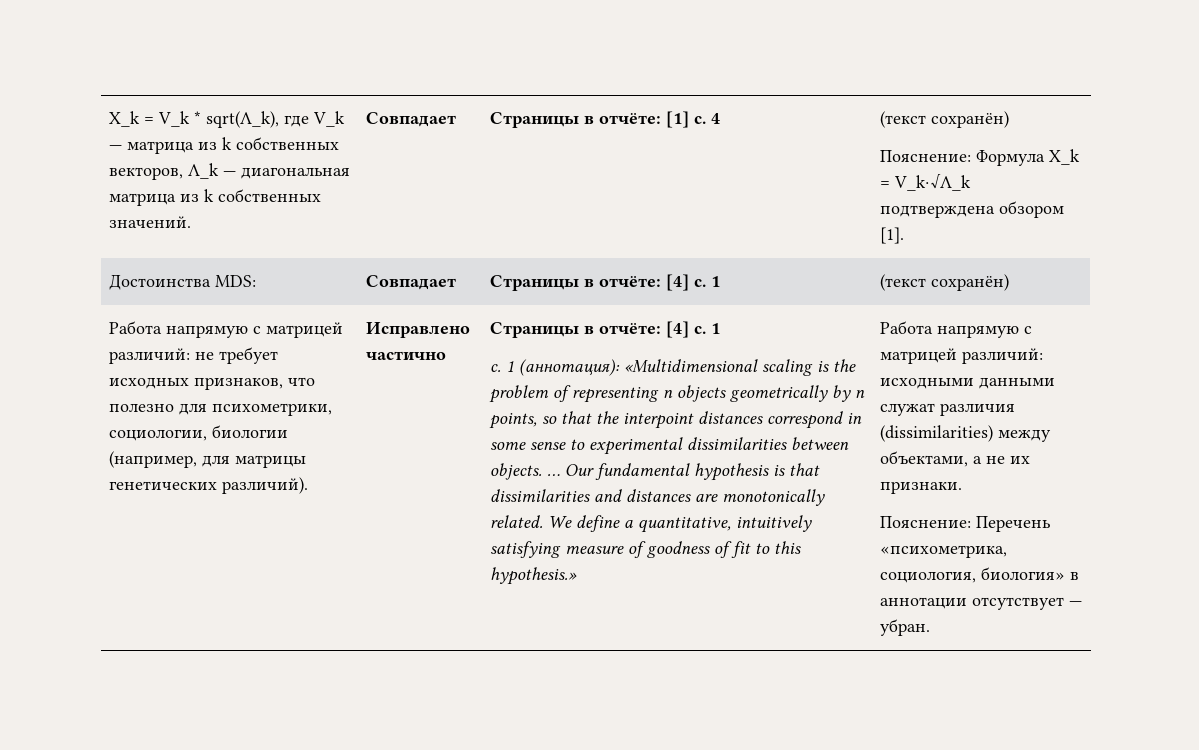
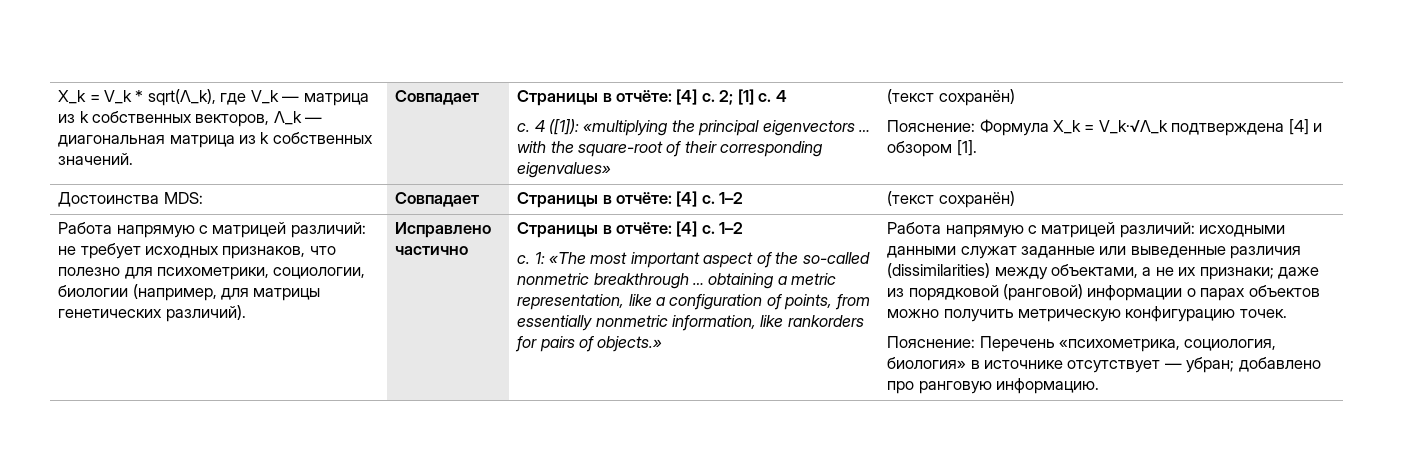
(662, 118) none -> [676,89,734,105] [4] с. 2;
(721, 118) none -> [517,119,871,136] [517,141,823,157] [517,162,612,178] // с. 4 ([1]): «multiplying the principal eigenvectors … with the square-root of their corresponding eigenvalues»
(996, 211) none -> [1288,119,1323,135] [4] и
[711,276,721,287] 1 -> [719,192,744,204] 1–2
[711,323,721,334] [490,359,857,376] [489,385,866,403] [489,411,863,429] [490,437,850,455] [490,463,821,481] [490,489,826,506] [490,515,813,533] [490,541,802,558] [490,567,578,585] 1 // с. 1 (аннотация): «Multidimensional scaling is the problem of representing n objects geometrically by n points, so that the interpoint distances correspond in some sense to experimental dissimilarities between objects. … Our fundamental hypothesis is that dissimilarities and distances are monotonically related. We define a quantitative, intuitively satisfying measure of goodness of fit to this hypothesis.» -> [719,222,744,234] [517,252,870,268] [517,273,837,289] [517,294,870,310] [517,315,864,331] [515,336,663,352] 1–2 // с. 1: «The most important aspect of the so-called nonmetric breakthrough … obtaining a metric representation, like a configuration of points, from essentially nonmetric information, like rankorders for pairs of objects.»
(936, 409) none -> [1020,246,1226,258] заданные или выведенные
[880,481,963,494] признаки. -> [1199,267,1320,280] [887,284,1320,301] [887,306,1287,322] признаки; даже из порядковой (ранговой) информации о парах объектов можно получить метрическую конфигурацию точек.
[880,597,968,609] аннотации -> [983,360,1063,369] источнике
[880,619,931,636] убран. -> [1186,357,1321,373] [887,378,1099,394] убран; добавлено про ранговую информацию.

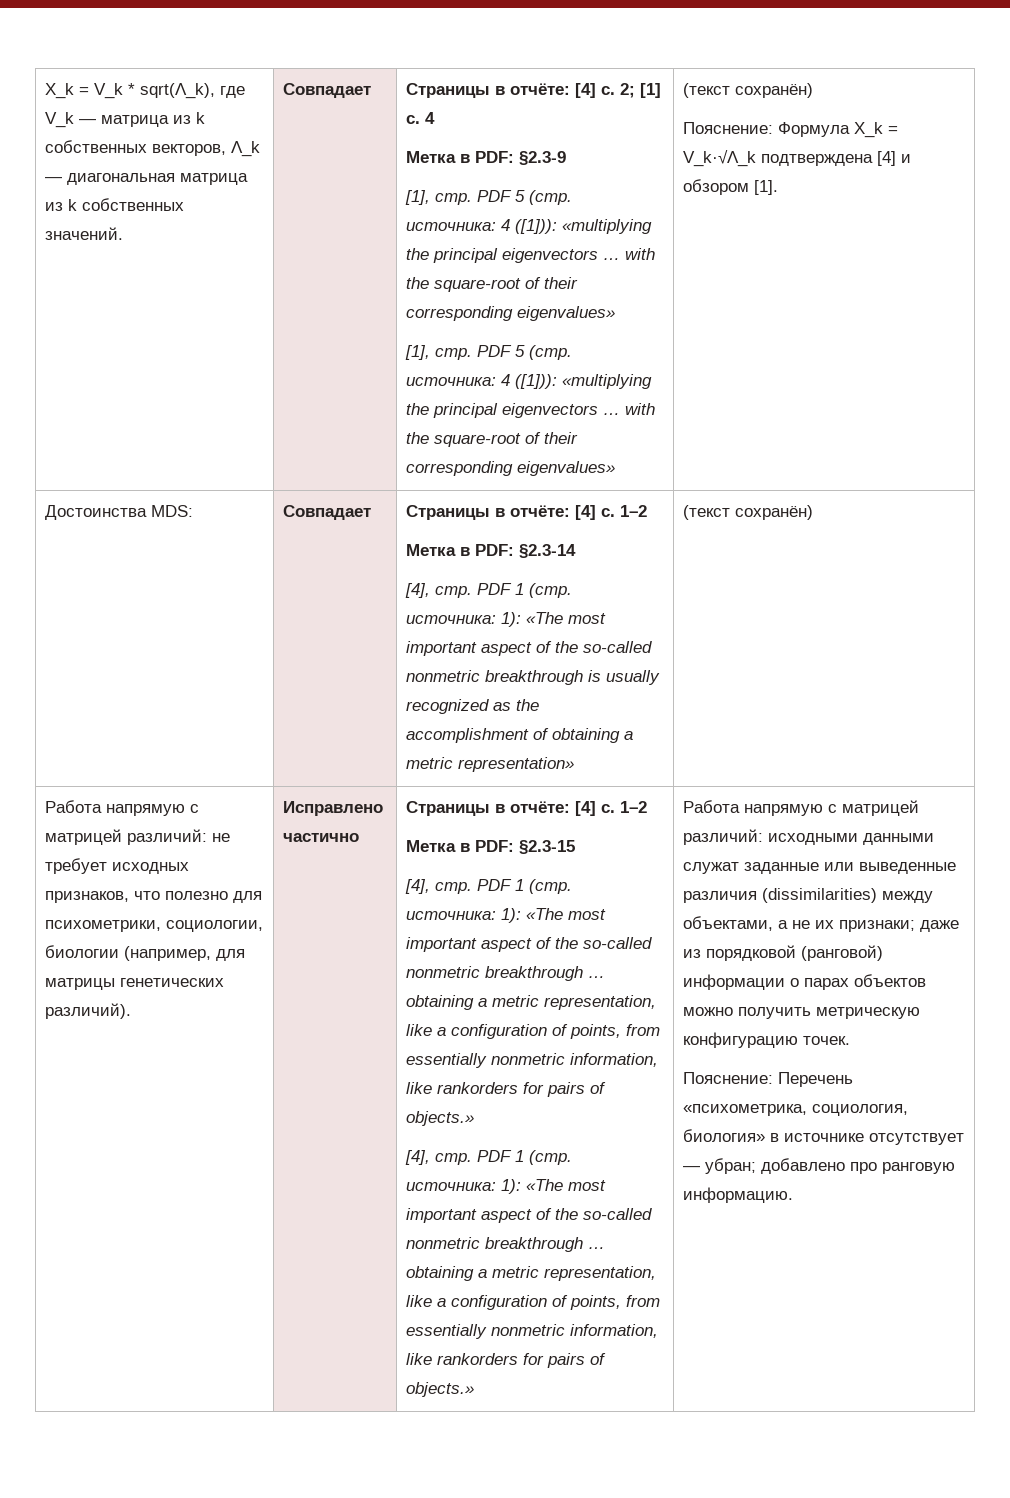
[517,119,579,135] с. 4 ([1]): -> [405,151,566,165] [404,190,572,205] [405,219,652,234] [405,248,655,263] [405,277,578,292] [405,306,615,321] [404,345,572,360] [405,374,557,389] Метка в PDF: §2.3-9 // [1], стр. PDF 5 (стр. источника: 4 ([1])): «multiplying the principal eigenvectors … with the square-root of their corresponding eigenvalues» // [1], стр. PDF 5 (стр. источника: 4 ([1])):
(744, 198) none -> [405,544,576,558] [404,583,572,598] [405,612,606,627] [405,641,652,656] [405,670,660,685] [405,699,539,714] [405,728,633,743] [405,757,574,772] // Метка в PDF: §2.3-14 // [4], стр. PDF 1 (стр. источника: 1): «The most important aspect of the so-called nonmetric breakthrough is usually recognized as the accomplishment of obtaining a metric representation»
[517,252,545,264] с. 1: -> [405,840,575,854] [404,879,572,894] [405,908,606,923] [405,937,652,952] [405,966,605,981] [405,995,656,1010] [405,1024,660,1039] [405,1053,658,1068] [405,1082,606,1097] [405,1111,474,1126] [404,1150,572,1165] [405,1179,521,1194] Метка в PDF: §2.3-15 // [4], стр. PDF 1 (стр. источника: 1): «The most important aspect of the so-called nonmetric breakthrough … obtaining a metric representation, like a configuration of points, from essentially nonmetric information, like rankorders for pairs of objects.» // [4], стр. PDF 1 (стр. источника: 1):

